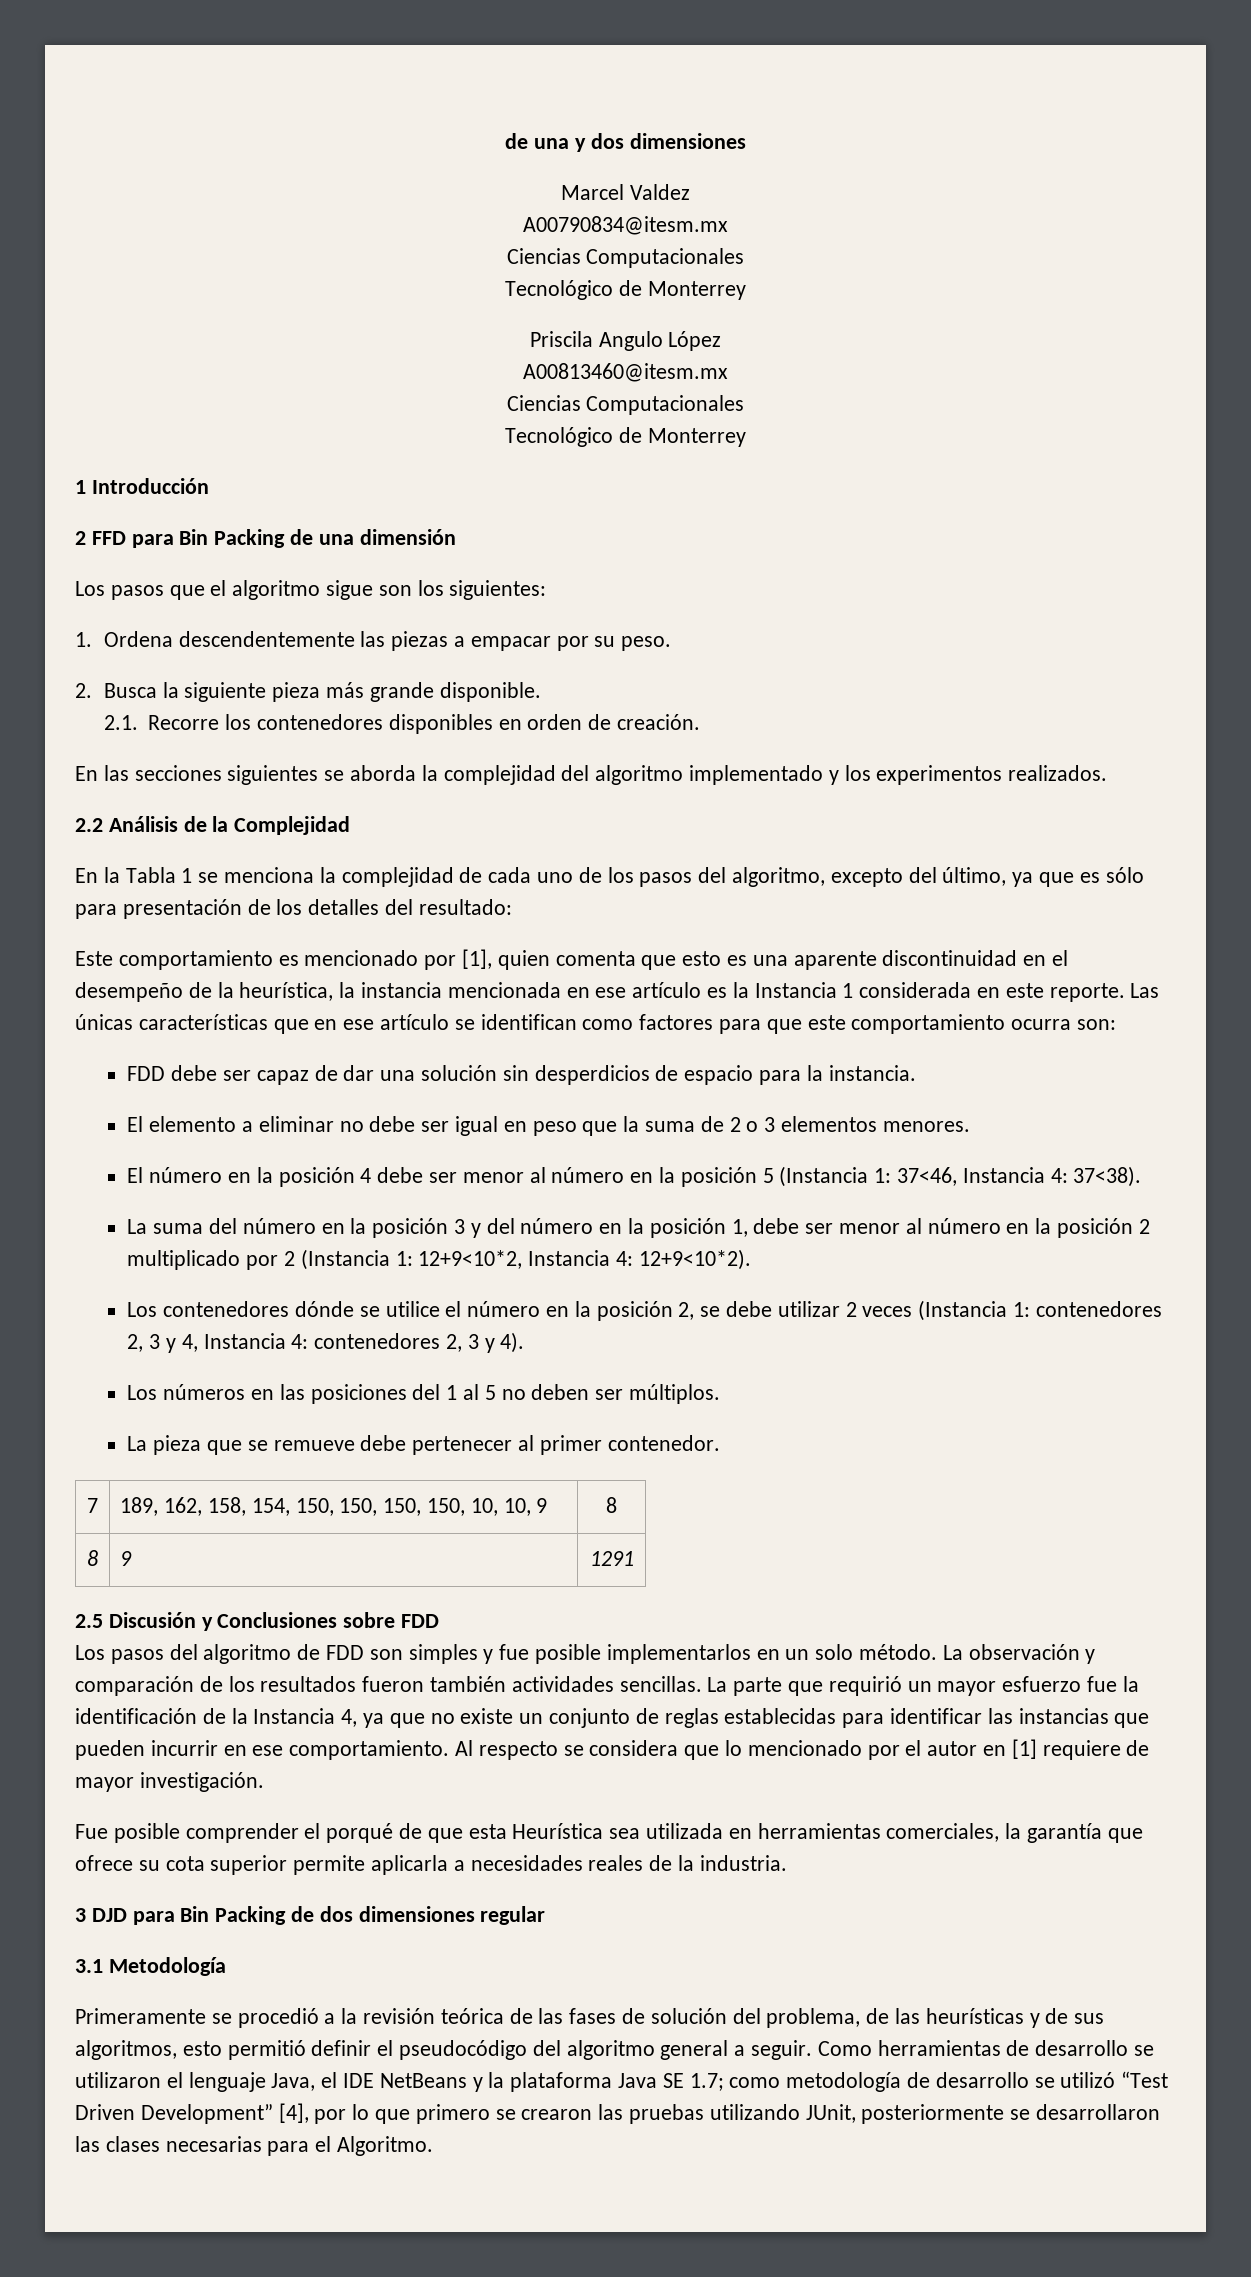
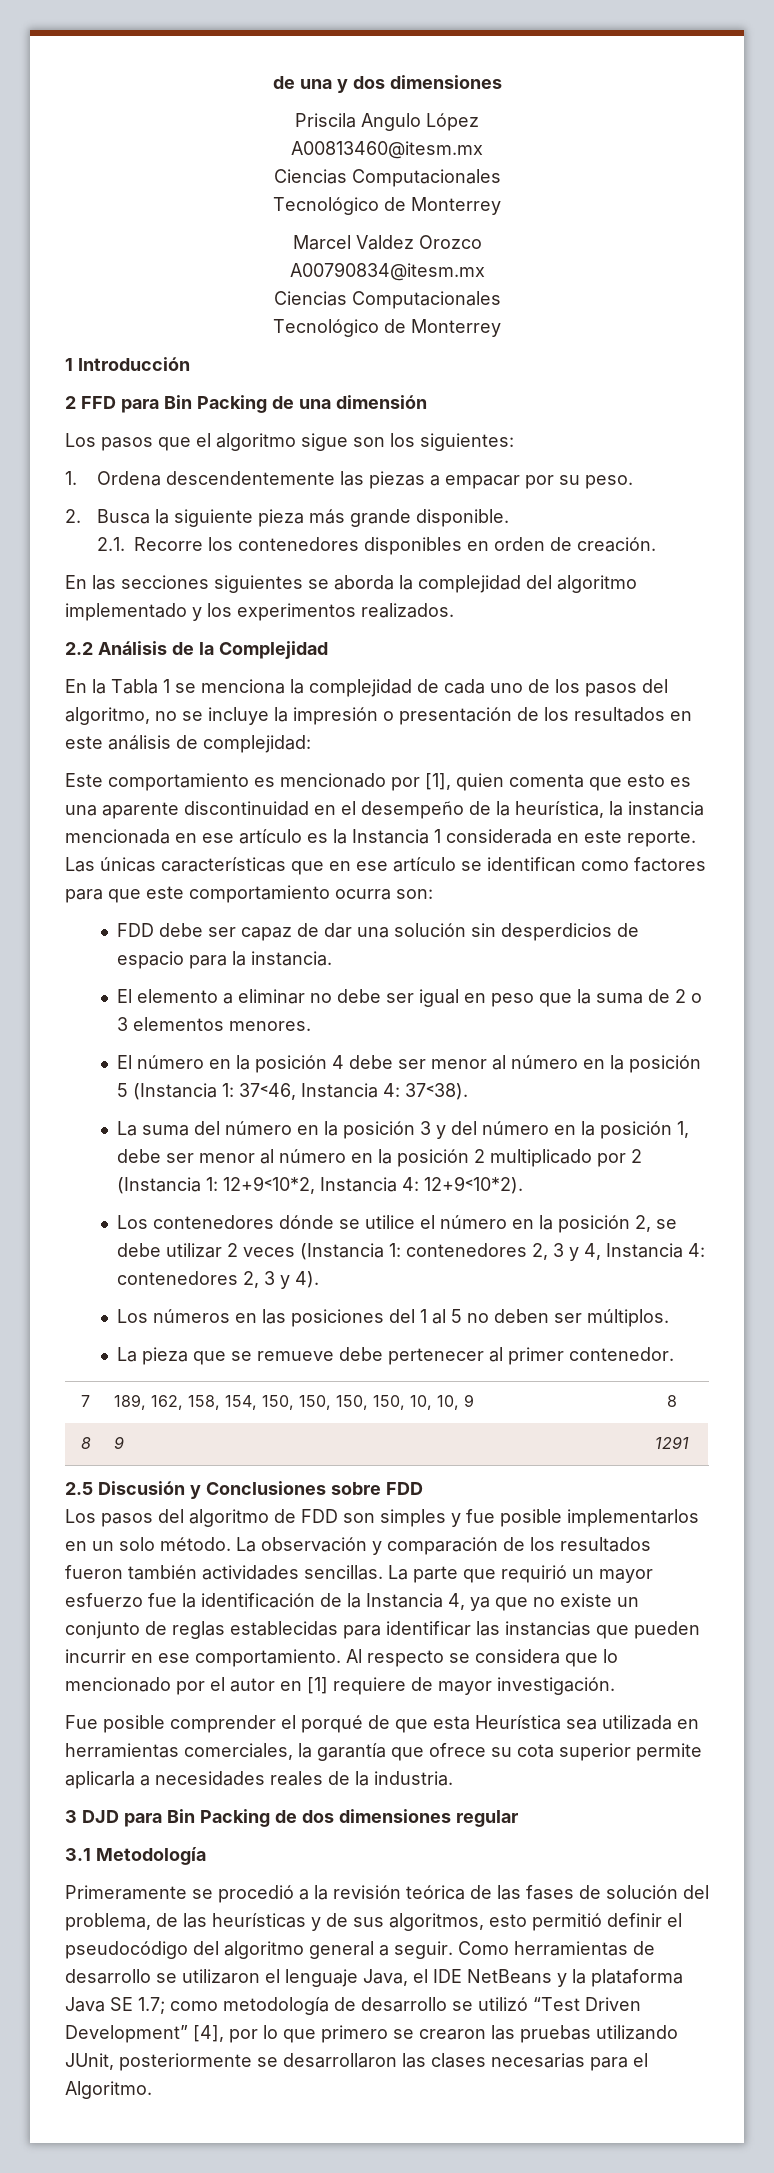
[561,184,690,200] [523,216,728,235] [506,248,745,268] [505,280,746,300] [529,331,722,351] [523,363,728,382] Marcel Valdez // A00790834@itesm.mx // Ciencias Computacionales // Tecnológico de Monterrey // Priscila Angulo López // A00813460@itesm.mx -> [295,113,479,131] [291,141,483,159] [273,169,501,187] [273,197,501,215] [292,235,482,250] [289,262,485,281] Priscila Angulo López // A00813460@itesm.mx // Ciencias Computacionales // Tecnológico de Monterrey // Marcel Valdez Orozco // A00790834@itesm.mx
[830,867,1144,887] [75,899,512,919] excepto del último, ya que es sólo para presentación de los detalles del resultado: -> [155,707,692,725] [65,735,311,753] no se incluye la impresión o presentación de los resultados en este análisis de complejidad:

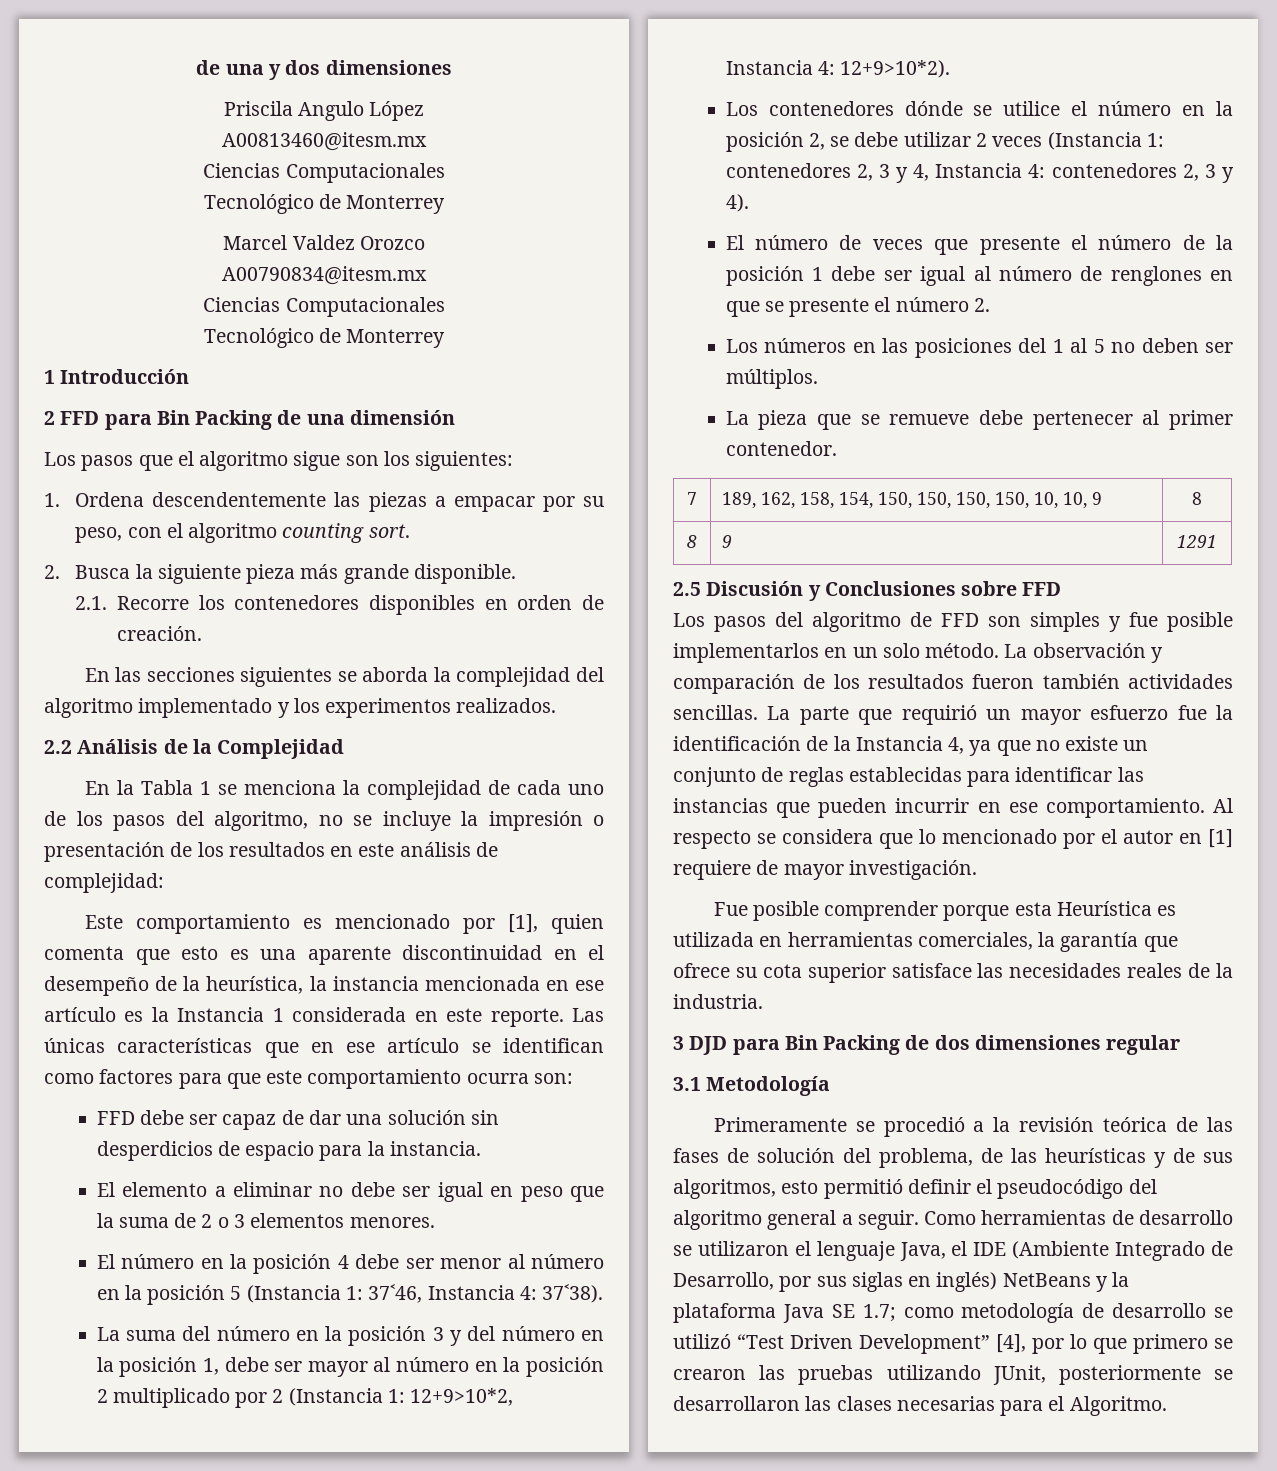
[585,475,634,489] peso. -> [75,523,410,543] peso, con el algoritmo counting sort.
[117,923,155,937] FDD -> [96,1111,135,1125] FFD
[199,1153,256,1163] menor -> [307,1361,368,1377] mayor
[223,1176,524,1194] 12+9˂10*2, Instancia 4: 12+9˂10*2). -> [410,1388,514,1406] [725,60,951,78] 12+9>10*2, Instancia 4: 12+9>10*2).
(320, 1279) none -> [725,235,1233,255] [725,266,1233,286] [725,297,991,317] // El número de veces que presente el número de la posición 1 debe ser igual al número de renglones en que se presente el número 2.
[386,1482,423,1495] FDD -> [1022,582,1062,596] FFD
[301,1509,338,1523] FDD -> [941,613,979,627] FFD
[281,1715,428,1733] el porqué de que -> [943,905,1010,921] porque
[566,1719,597,1730] sea -> [1157,905,1177,916] es
[636,1743,702,1761] [65,1771,150,1789] permite aplicarla a -> [891,963,1004,978] satisface las
(462, 1976) none -> [1012,1241,1233,1261] [673,1272,998,1292] (Ambiente Integrado de Desarrollo, por sus siglas en inglés)

